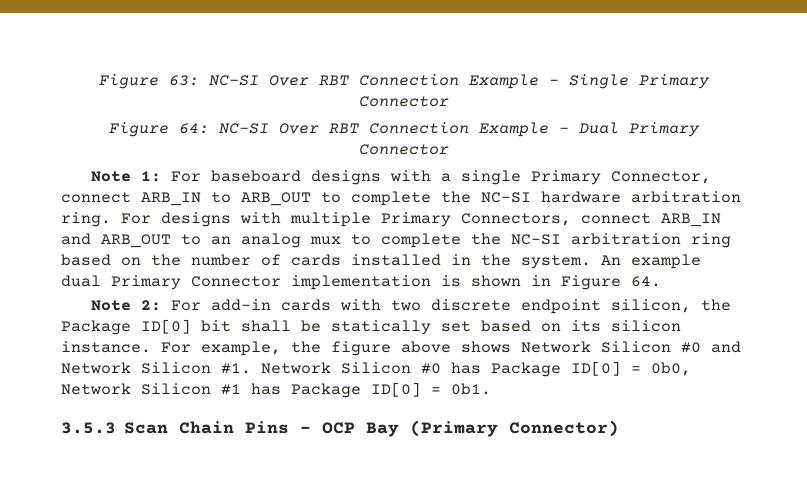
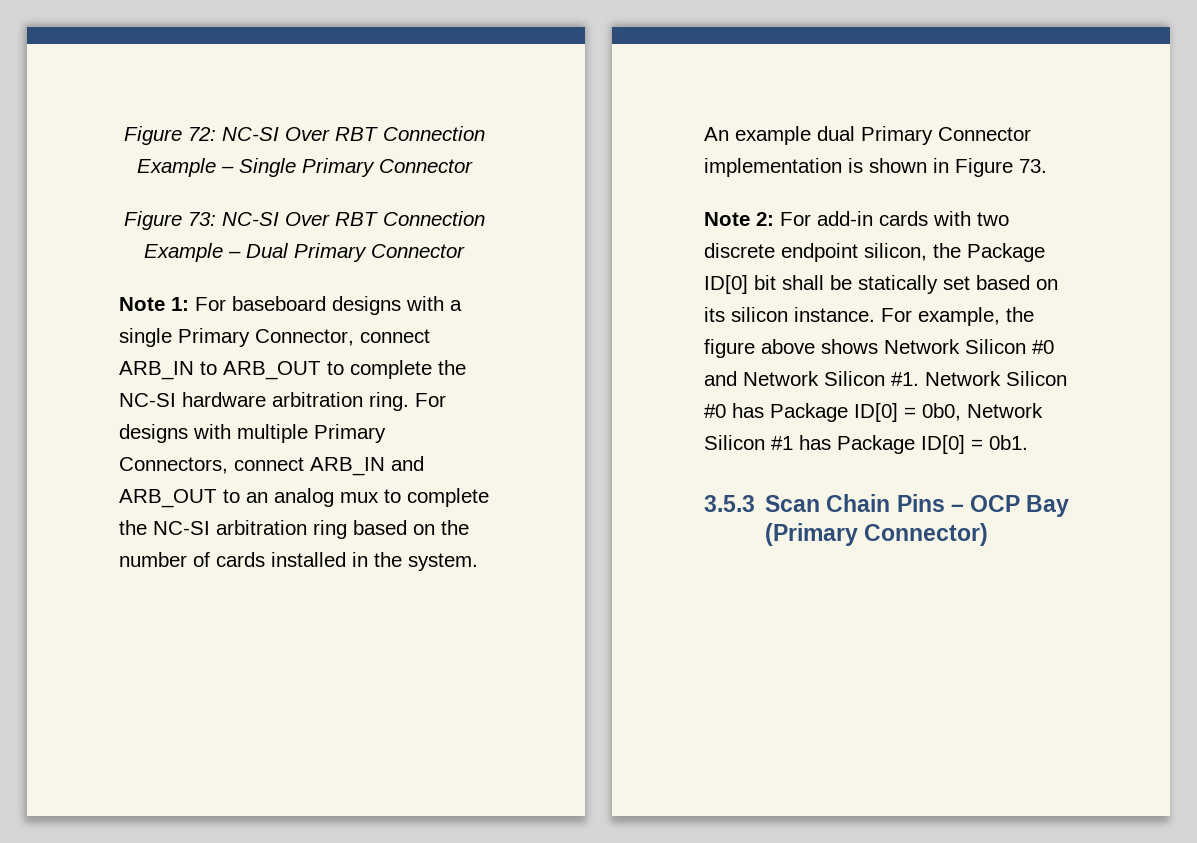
[98,74,199,89] Figure 63: -> [123,126,216,145] Figure 72:
[178,123,209,134] 64: -> [187,212,216,226] 73:
[631,276,661,287] 64. -> [1019,159,1047,173] 73.

